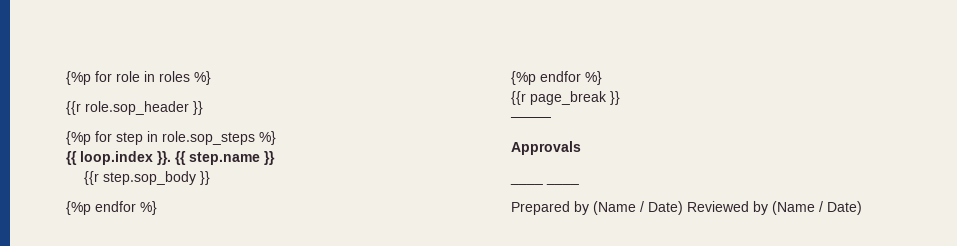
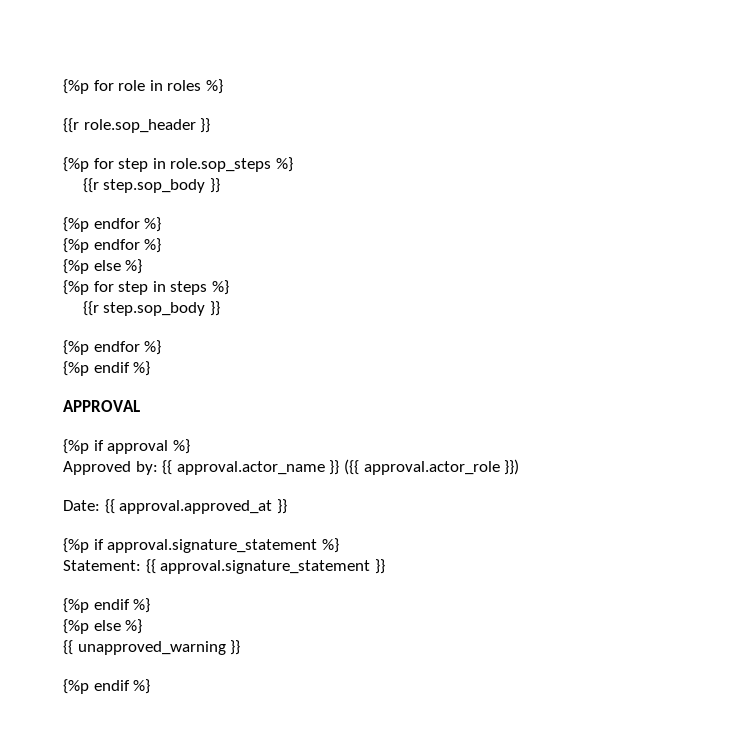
[66,151,275,165] // {{ loop.index }}. {{ step.name }} -> (293, 164) none
[511,91,620,105] [510,117,551,122] [511,141,581,155] [510,182,579,185] [511,201,862,215] // {{r page_break }} // ──── // Approvals // ____ ____ // Prepared by (Name / Date) Reviewed by (Name / Date) -> [63,259,143,274] [63,280,229,295] [82,301,220,316] [63,340,162,355] [63,361,151,376] [63,400,140,412] [63,439,190,454] [63,459,520,475] [63,499,287,514] [63,538,339,553] [63,559,385,574] [63,598,151,613] [63,619,143,634] [63,640,241,655] [63,679,151,694] // {%p else %} // {%p for step in steps %} // {{r step.sop_body }} // {%p endfor %} // {%p endif %} // APPROVAL // {%p if approval %} // Approved by: {{ approval.actor_name }} ({{ approval.actor_role }}) // Date: {{ approval.approved_at }} // {%p if approval.signature_statement %} // Statement: {{ approval.signature_statement }} // {%p endif %} // {%p else %} // {{ unapproved_warning }} // {%p endif %}

